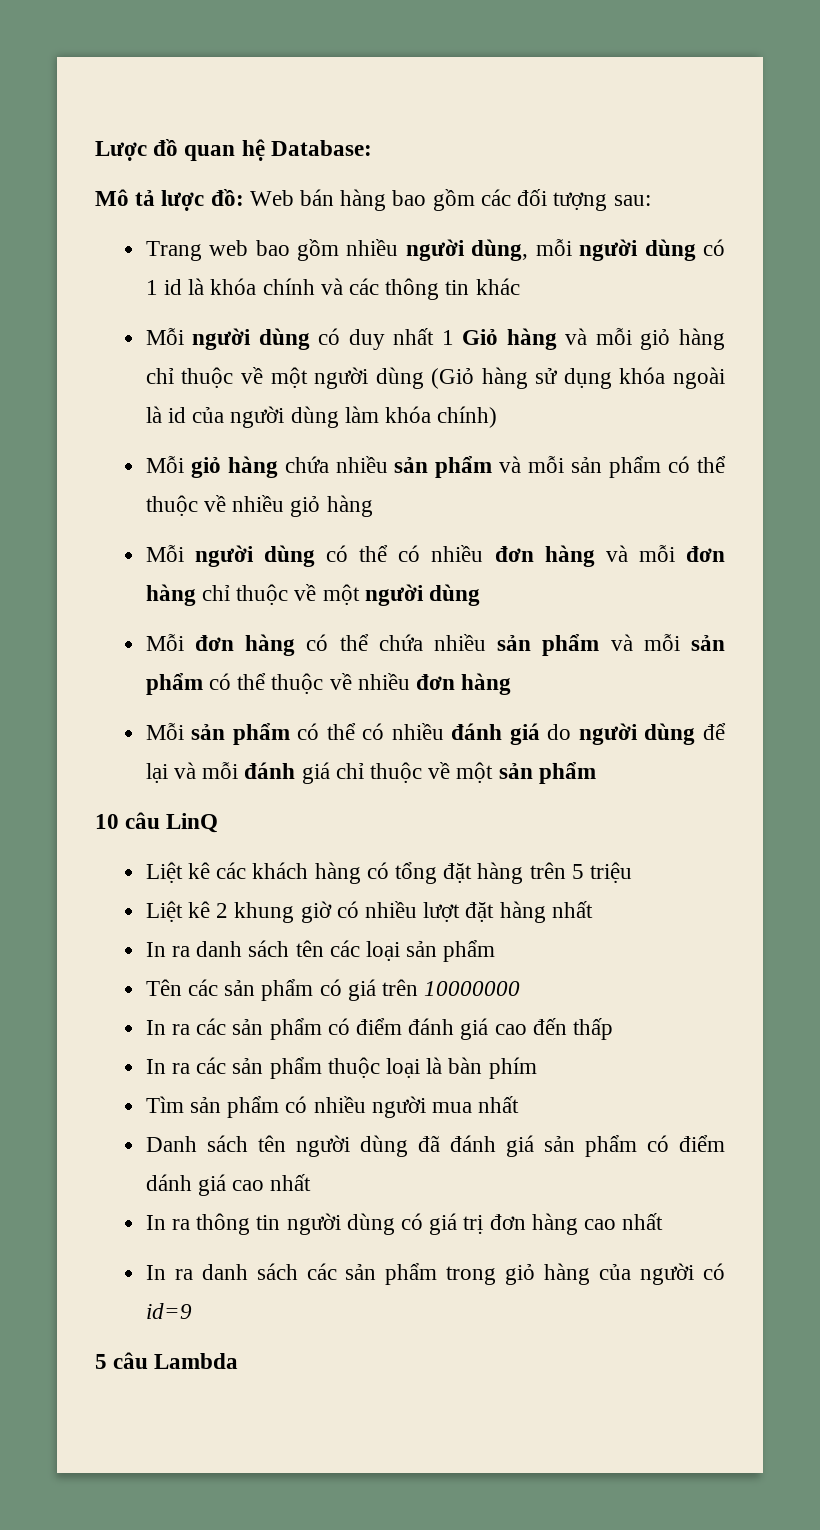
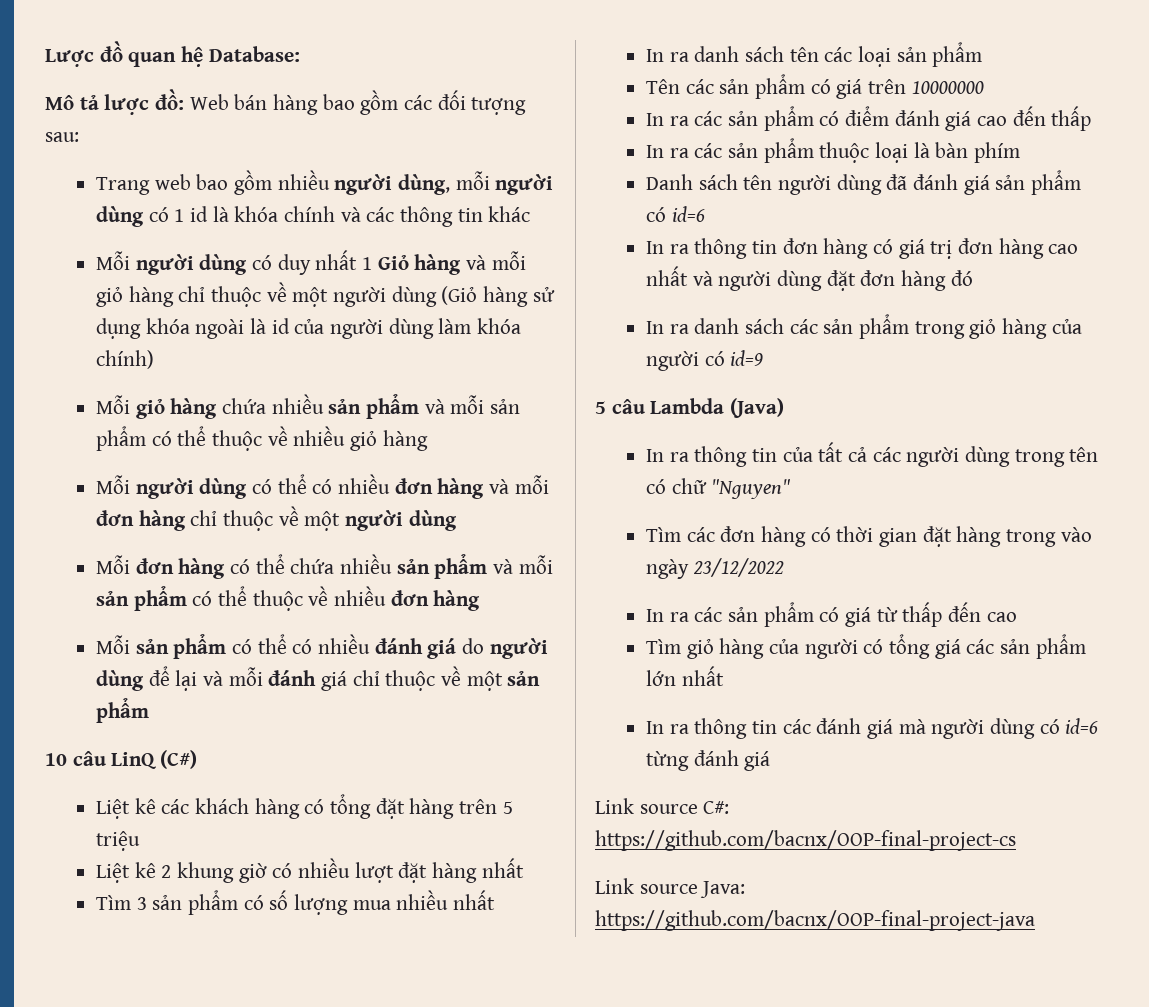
(219, 823) none -> [160,750,198,769] (C#)
(593, 909) none -> [95,890,495,915] // Tìm 3 sản phẩm có số lượng mua nhiều nhất
[145,1096,520,1118] // Tìm sản phẩm có nhiều người mua nhất -> (1020, 152) none
[679,1135,725,1152] [145,1174,312,1196] [145,1213,395,1235] điểm dánh giá cao nhất // In ra thông tin người dùng -> [671,206,705,222] [645,238,869,259] id=6 // In ra thông tin đơn hàng
(664, 1221) none -> [692,270,973,291] và người dùng đặt đơn hàng đó
(239, 1361) none -> [730,398,785,418] [645,442,1099,467] [645,478,792,499] [645,526,1092,547] [645,558,784,579] [645,602,1017,627] [645,634,1086,659] [645,666,724,686] [645,718,1099,739] [645,750,771,771] [595,798,730,814] [595,830,1016,851] [595,878,746,898] [595,910,1035,931] (Java) // In ra thông tin của tất cả các người dùng trong tên có chữ "Nguyen" // Tìm các đơn hàng có thời gian đặt hàng trong vào ngày 23/12/2022 // In ra các sản phẩm có giá từ thấp đến cao // Tìm giỏ hàng của người có tổng giá các sản phẩm lớn nhất // In ra thông tin các đánh giá mà người dùng có id=6 từng đánh giá // Link source C#: https://github.com/bacnx/OOP-final-project-cs // Link source Java: https://github.com/bacnx/OOP-final-project-java

